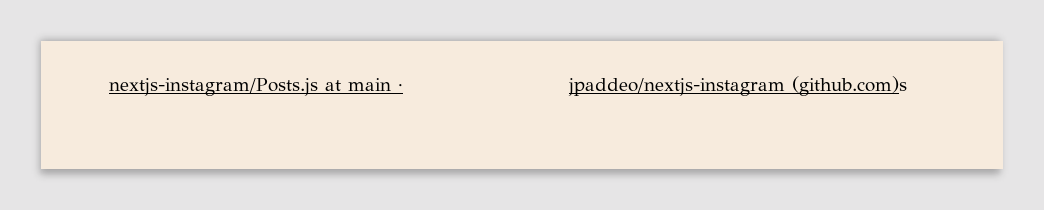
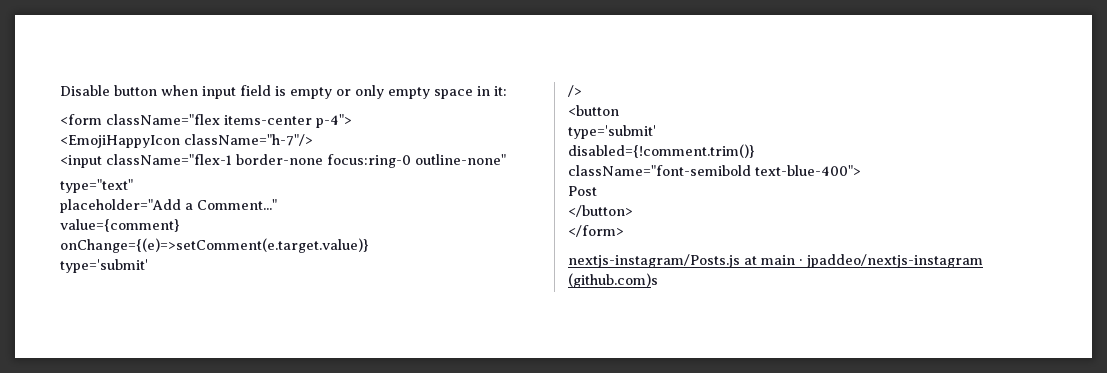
(109, 87) none -> [60,85,507,99] [60,114,352,128] [60,134,313,148] [60,154,506,168] [60,179,133,193] [60,199,277,213] [60,219,180,232] [60,238,369,253] [60,259,148,273] [568,85,582,97] [568,105,619,116] [568,125,656,139] [568,144,755,158] [568,165,861,176] [568,186,597,196] [568,205,633,217] [568,225,624,237] Disable button when input field is empty or only empty space in it: // <form className="flex items-center p-4"> // <EmojiHappyIcon className="h-7"/> // <input className="flex-1 border-none focus:ring-0 outline-none" // type="text" // placeholder="Add a Comment..." // value={comment} // onChange={(e)=>setComment(e.target.value)} // type='submit' // /> // <button // type='submit' // disabled={!comment.trim()} // className="font-semibold text-blue-400"> // Post // </button> // </form> //

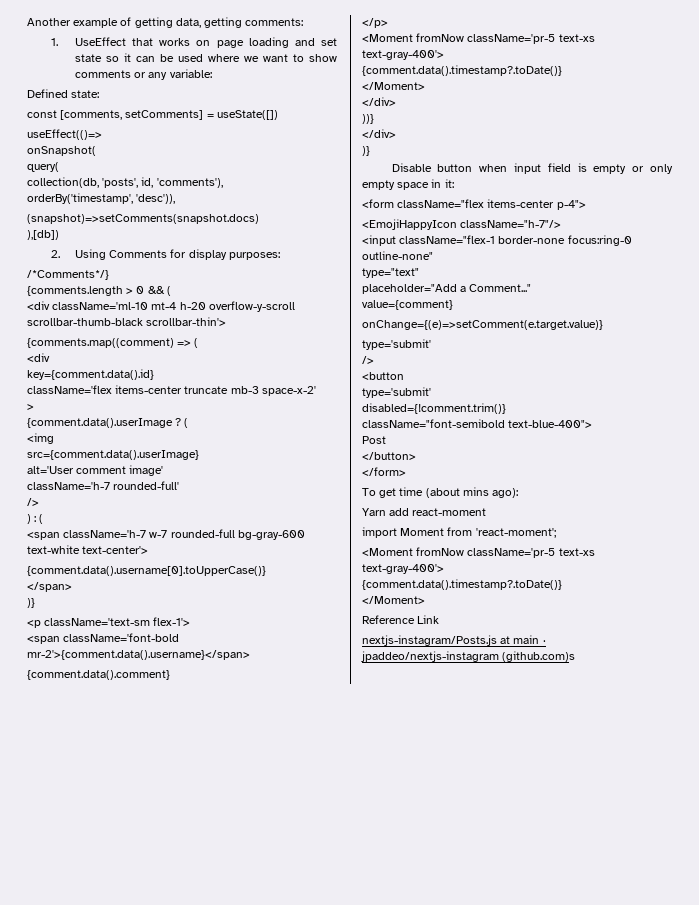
(60, 90) none -> [27,17,304,28] [50,37,337,48] [74,53,337,62] [74,69,212,80] [27,89,100,98] [27,110,278,120] [27,129,102,140] [27,146,96,156] [27,162,59,172] [27,177,223,188] [27,193,176,204] [27,214,259,224] [27,230,59,240] [50,249,280,260] [27,270,109,280] [27,286,171,296] [27,301,295,312] [27,317,227,326] [27,338,199,348] [27,353,50,362] [27,369,154,380] [27,385,316,396] [27,404,34,410] [27,418,189,428] [27,433,54,444] [27,450,199,460] [27,465,164,476] [27,481,180,490] [27,498,39,506] [27,514,44,524] [27,529,305,540] [27,545,149,554] [27,566,266,576] [27,582,72,592] [27,598,35,608] [27,617,191,628] [27,633,180,644] [27,650,250,660] [27,670,170,680] [362,18,388,28] [362,33,595,44] [362,50,444,60] [362,65,562,76] [362,82,425,90] [362,97,396,106] [362,114,374,124] [362,129,396,138] [362,146,370,156] Another example of getting data, getting comments: // 1. UseEffect that works on page loading and set state so it can be used where we want to show comments or any variable: // Defined state: // const [comments, setComments] = useState([]) // useEffect(()=> // onSnapshot( // query( // collection(db, 'posts', id, 'comments'), // orderBy('timestamp', 'desc')), // (snapshot)=>setComments(snapshot.docs) // ),[db]) // 2. Using Comments for display purposes: // /*Comments*/} // {comments.length > 0 && ( // <div className='ml-10 mt-4 h-20 overflow-y-scroll scrollbar-thumb-black scrollbar-thin'> // {comments.map((comment) => ( // <div // key={comment.data().id} // className='flex items-center truncate mb-3 space-x-2' // > // {comment.data().userImage ? ( // <img // src={comment.data().userImage} // alt='User comment image' // className='h-7 rounded-full' // /> // ) : ( // <span className='h-7 w-7 rounded-full bg-gray-600 text-white text-center'> // {comment.data().username[0].toUpperCase()} // </span> // )} // <p className='text-sm flex-1'> // <span className='font-bold mr-2'>{comment.data().username}</span> // {comment.data().comment} // </p> // <Moment fromNow className='pr-5 text-xs text-gray-400'> // {comment.data().timestamp?.toDate()} // </Moment> // </div> // ))} // </div> // )} //
(624, 231) none -> [362,487,519,498] [362,508,487,516] [362,527,556,538] [362,547,595,558] [362,564,444,574] [362,579,562,590] [362,596,425,604] [362,615,440,624] // To get time (about mins ago): // Yarn add react-moment // import Moment from 'react-moment'; // <Moment fromNow className='pr-5 text-xs text-gray-400'> // {comment.data().timestamp?.toDate()} // </Moment> // Reference Link

